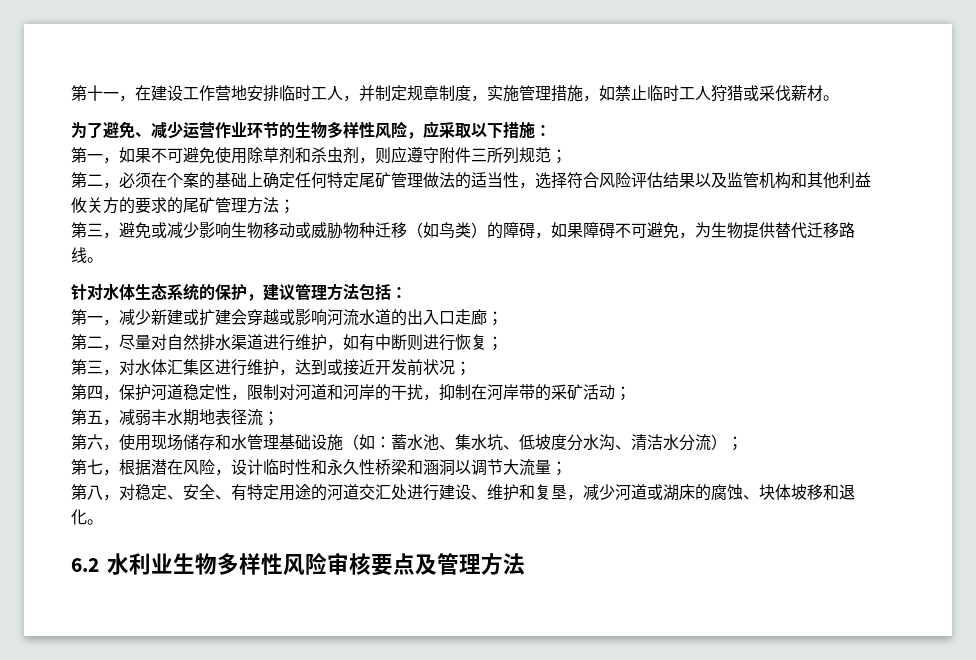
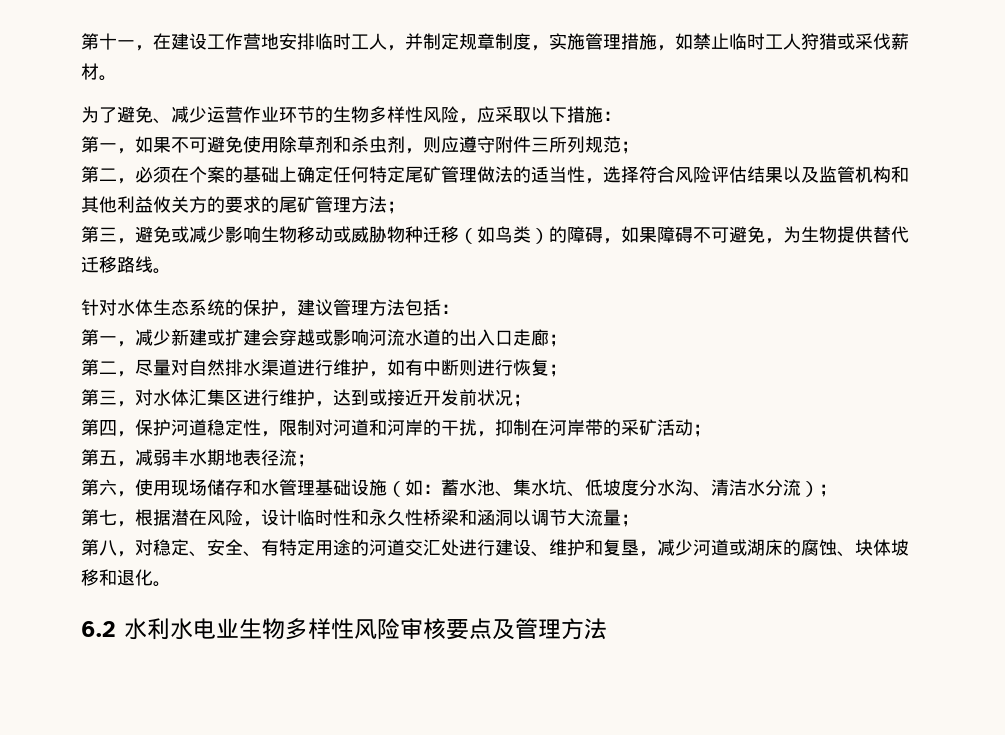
(151, 564) none -> [170,618,216,640] 水电

